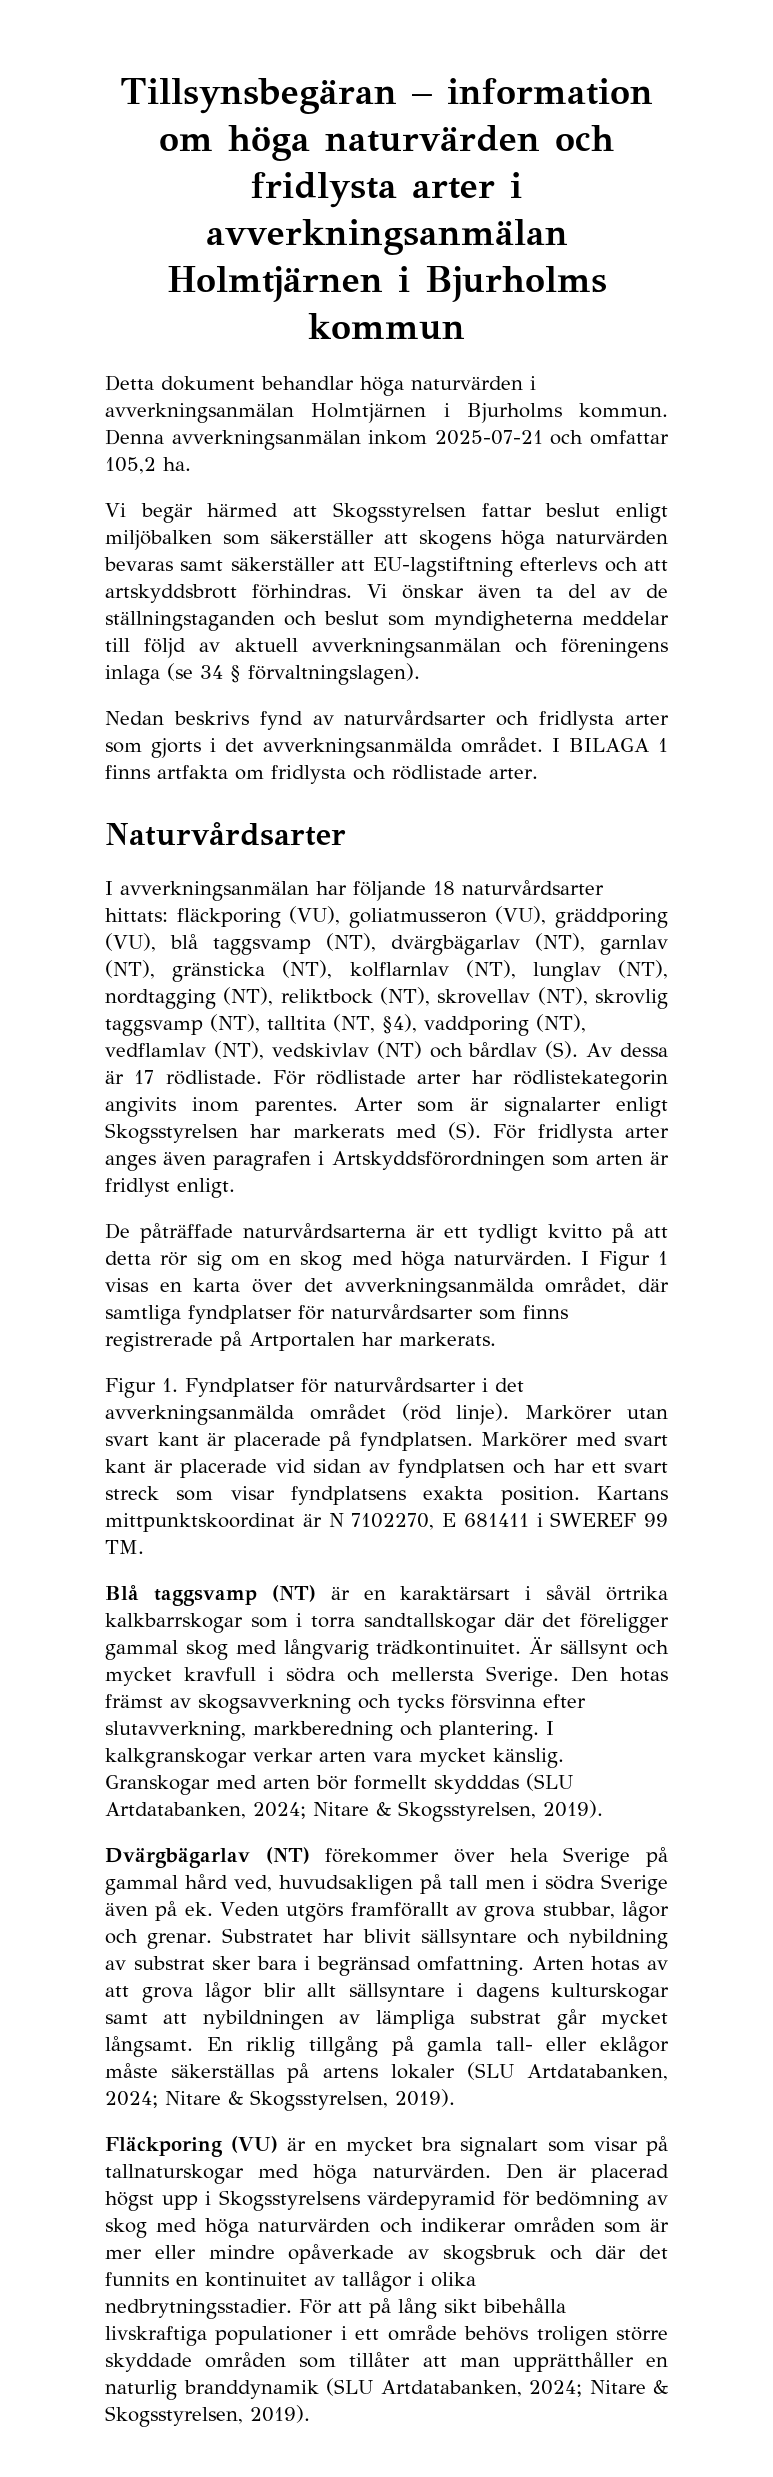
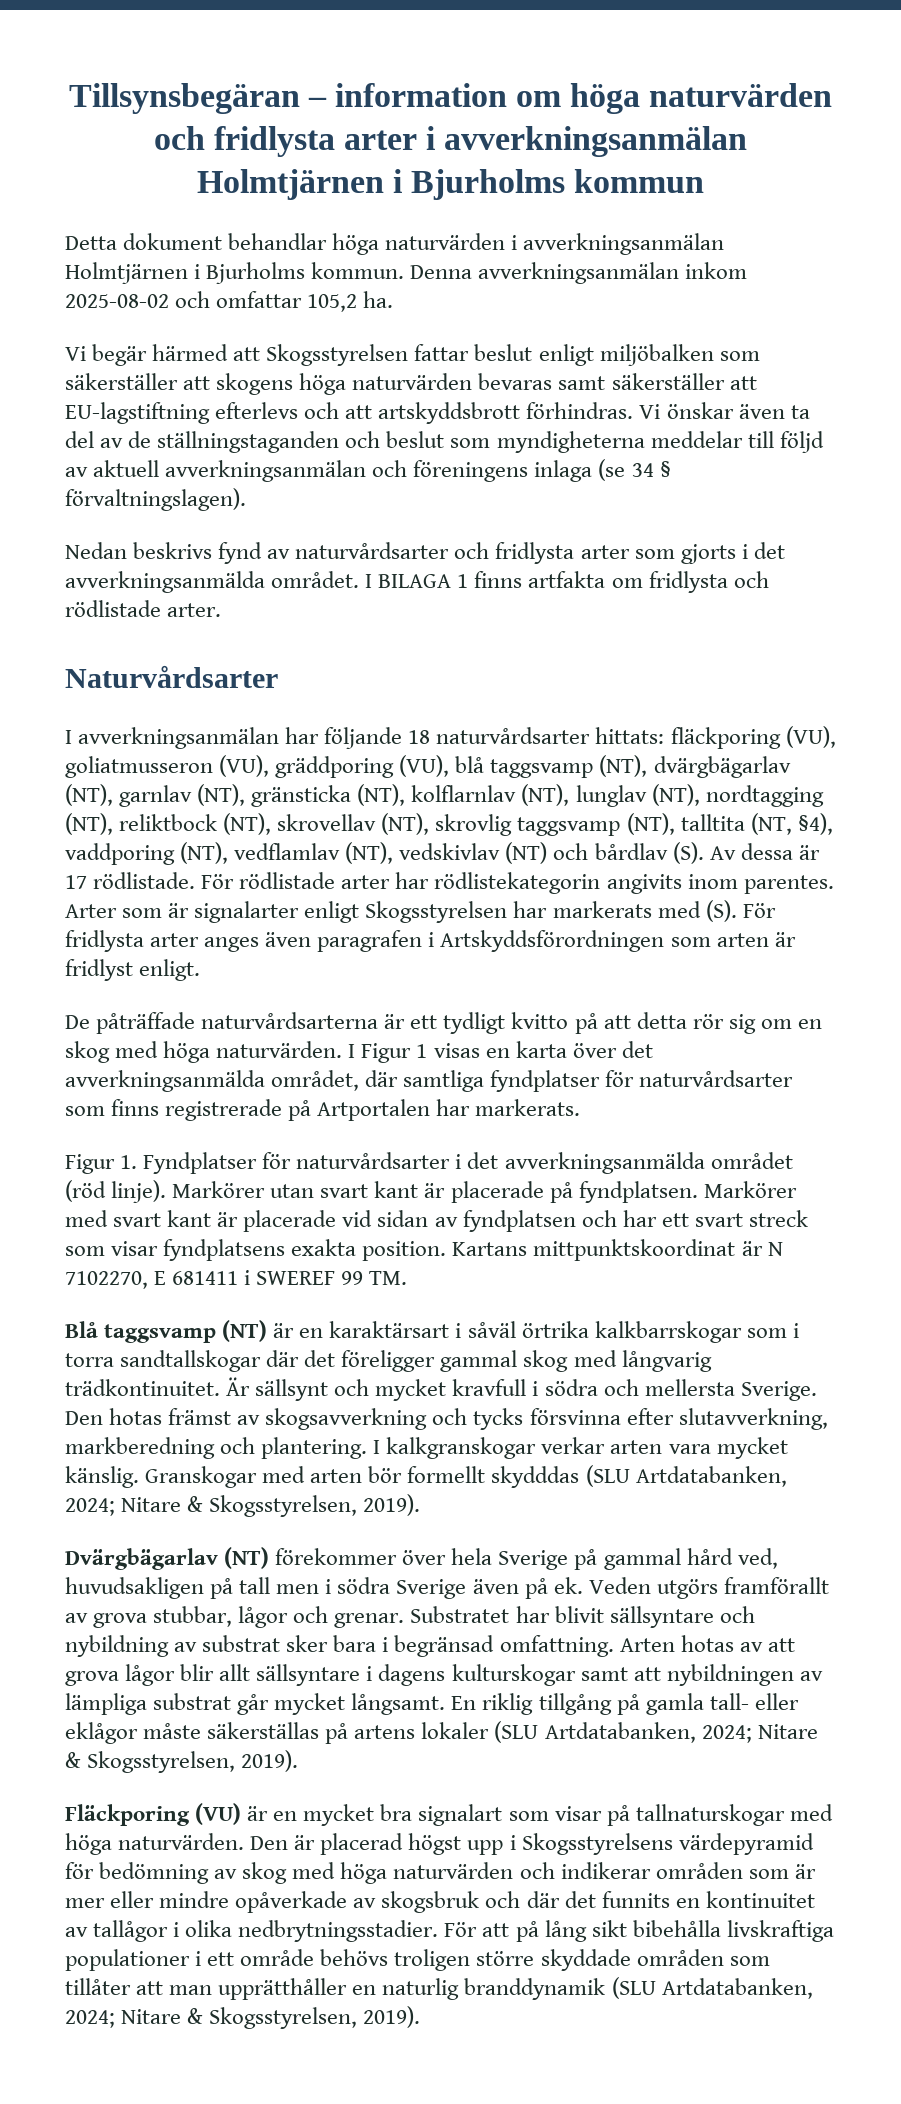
[434,430,543,445] 2025-07-21 -> [65,294,169,308] 2025-08-02

